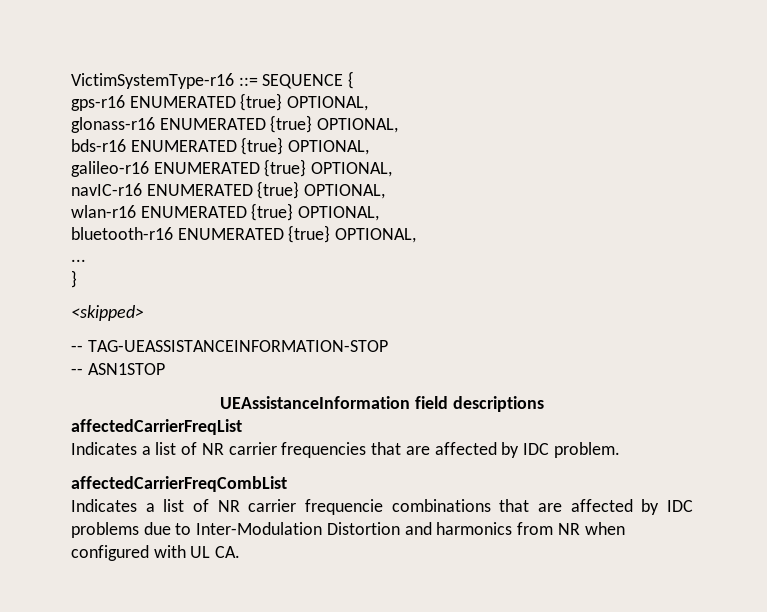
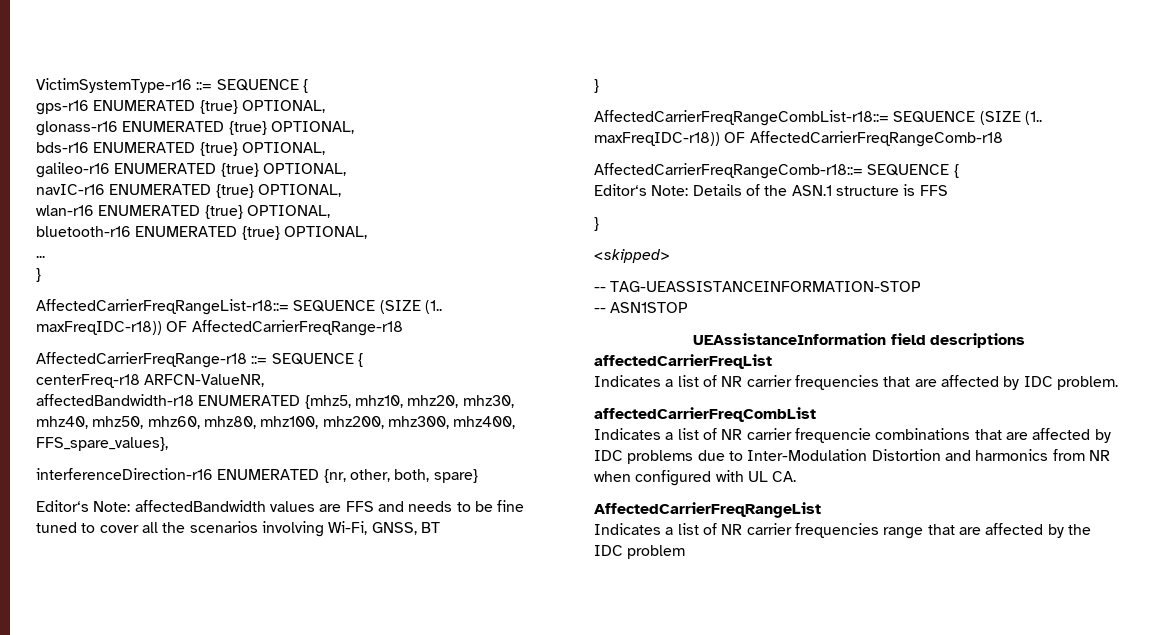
(77, 279) none -> [36,299,442,315] [36,320,403,336] [36,352,363,368] [36,374,265,388] [36,394,514,409] [36,416,516,429] [36,437,168,451] [36,468,478,483] [36,500,525,512] [36,521,440,537] [594,79,599,93] [594,110,1042,126] [594,131,1003,147] [594,163,959,179] [594,184,948,196] [594,217,599,231] // AffectedCarrierFreqRangeList-r18::= SEQUENCE (SIZE (1.. maxFreqIDC-r18)) OF AffectedCarrierFreqRange-r18 // AffectedCarrierFreqRange-r18 ::= SEQUENCE { // centerFreq-r18 ARFCN-ValueNR, // affectedBandwidth-r18 ENUMERATED {mhz5, mhz10, mhz20, mhz30, mhz40, mhz50, mhz60, mhz80, mhz100, mhz200, mhz300, mhz400, FFS_spare_values}, // interferenceDirection-r16 ENUMERATED {nr, other, both, spare} // Editor‘s Note: affectedBandwidth values are FFS and needs to be fine tuned to cover all the scenarios involving Wi-Fi, GNSS, BT // } // AffectedCarrierFreqRangeCombList-r18::= SEQUENCE (SIZE (1.. maxFreqIDC-r18)) OF AffectedCarrierFreqRangeComb-r18 // AffectedCarrierFreqRangeComb-r18::= SEQUENCE { // Editor‘s Note: Details of the ASN.1 structure is FFS // }
(241, 552) none -> [594,502,821,518] [594,523,1091,539] [594,545,686,559] // AffectedCarrierFreqRangeList // Indicates a list of NR carrier frequencies range that are affected by the IDC problem

